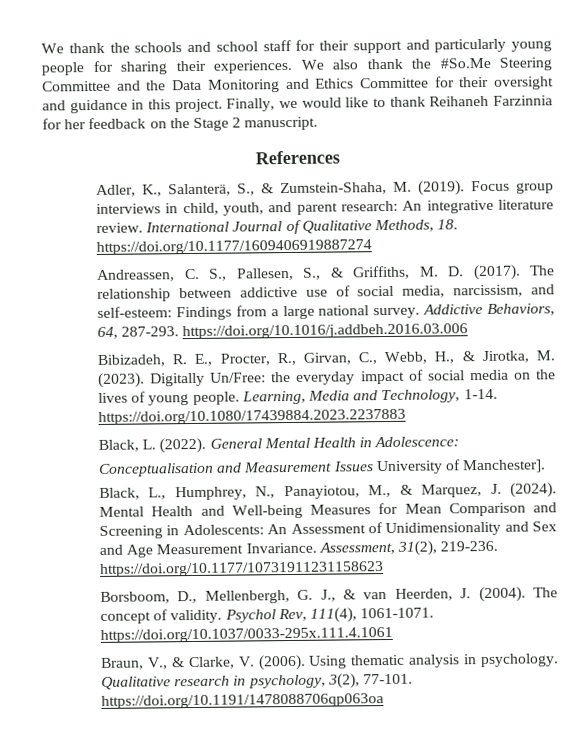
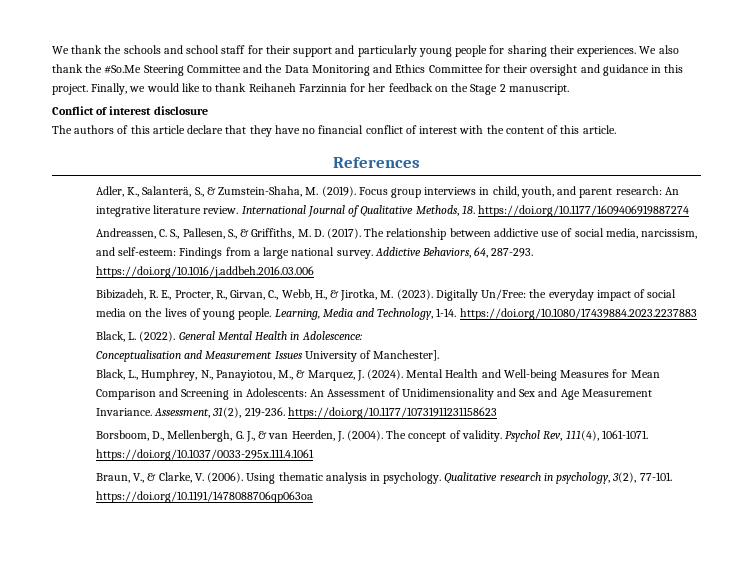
(319, 123) none -> [52,106,208,115] [52,125,616,137] // Conflict of interest disclosure // The authors of this article declare that they have no financial conflict of interest with the content of this article.

